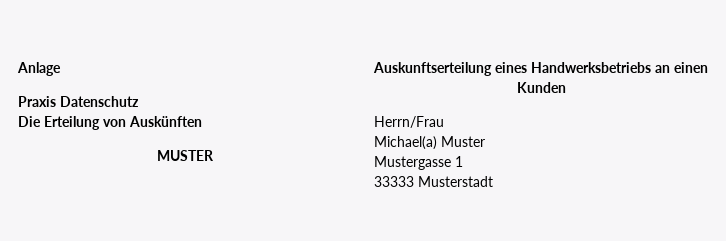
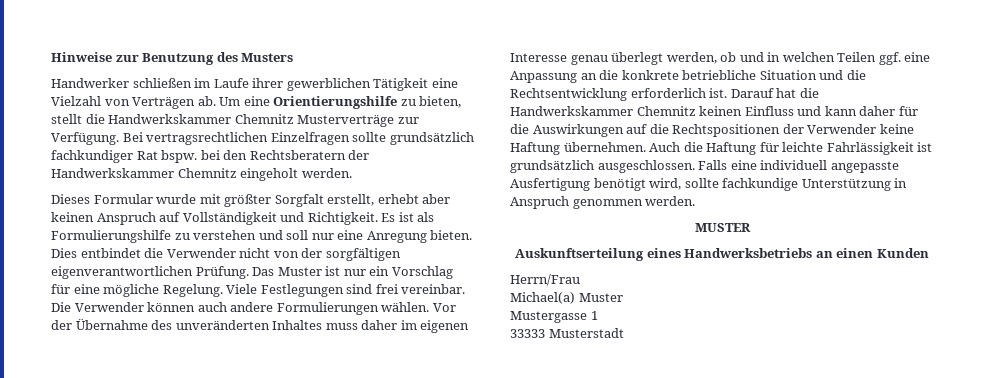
[17,62,61,76] [18,96,139,107] [18,116,202,130] Anlage // Praxis Datenschutz // Die Erteilung von Auskünften -> [51,52,294,65] [51,78,458,91] [51,96,462,109] [51,114,419,127] [51,132,474,145] [51,150,370,163] [51,168,352,181] [51,194,451,207] [51,212,435,225] [51,230,473,243] [51,248,401,261] [51,266,453,279] [51,284,466,297] [51,302,456,315] [51,319,470,333] [510,52,931,65] [510,70,866,83] [510,88,819,101] [510,106,918,116] [510,124,914,137] [510,142,933,155] [510,160,899,173] [510,178,908,191] [510,196,696,209] Hinweise zur Benutzung des Musters // Handwerker schließen im Laufe ihrer gewerblichen Tätigkeit eine Vielzahl von Verträgen ab. Um eine Orientierungshilfe zu bieten, stellt die Handwerkskammer Chemnitz Musterverträge zur Verfügung. Bei vertragsrechtlichen Einzelfragen sollte grundsätzlich fachkundiger Rat bspw. bei den Rechtsberatern der Handwerkskammer Chemnitz eingeholt werden. // Dieses Formular wurde mit größter Sorgfalt erstellt, erhebt aber keinen Anspruch auf Vollständigkeit und Richtigkeit. Es ist als Formulierungshilfe zu verstehen und soll nur eine Anregung bieten. Dies entbindet die Verwender nicht von der sorgfältigen eigenverantwortlichen Prüfung. Das Muster ist nur ein Vorschlag für eine mögliche Regelung. Viele Festlegungen sind frei vereinbar. Die Verwender können auch andere Formulierungen wählen. Vor der Übernahme des unveränderten Inhaltes muss daher im eigenen Interesse genau überlegt werden, ob und in welchen Teilen ggf. eine Anpassung an die konkrete betriebliche Situation und die Rechtsentwicklung erforderlich ist. Darauf hat die Handwerkskammer Chemnitz keinen Einfluss und kann daher für die Auswirkungen auf die Rechtspositionen der Verwender keine Haftung übernehmen. Auch die Haftung für leichte Fahrlässigkeit ist grundsätzlich ausgeschlossen. Falls eine individuell angepasste Ausfertigung benötigt wird, sollte fachkundige Unterstützung in Anspruch genommen werden.

